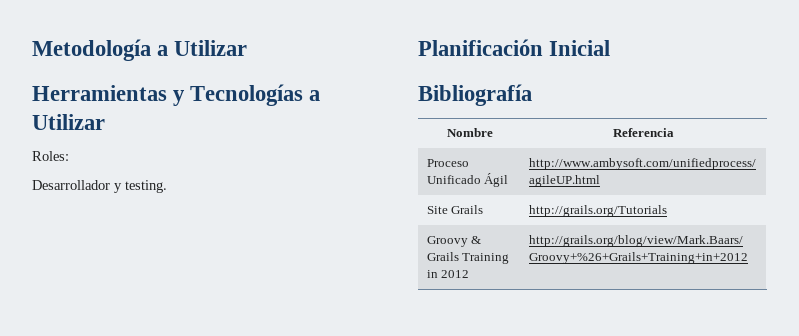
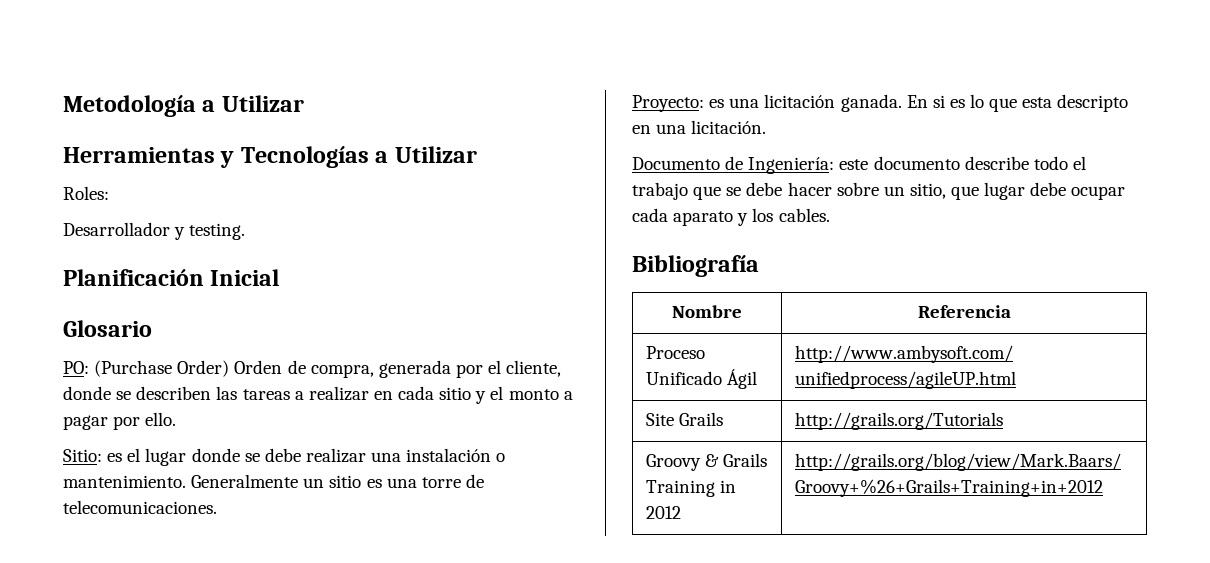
(611, 48) none -> [63,320,152,337] [63,360,562,378] [63,386,573,404] [63,412,177,430] [63,448,506,466] [63,474,484,488] [63,500,217,514] [632,94,1129,112] [632,120,767,134] [632,156,1086,174] [632,182,1126,200] [632,208,830,226] // Glosario // PO: (Purchase Order) Orden de compra, generada por el cliente, donde se describen las tareas a realizar en cada sitio y el monto a pagar por ello. // Sitio: es el lugar donde se debe realizar una instalación o mantenimiento. Generalmente un sitio es una torre de telecomunicaciones. // Proyecto: es una licitación ganada. En si es lo que esta descripto en una licitación. // Documento de Ingeniería: este documento describe todo el trabajo que se debe hacer sobre un sitio, que lugar debe ocupar cada aparato y los cables.

